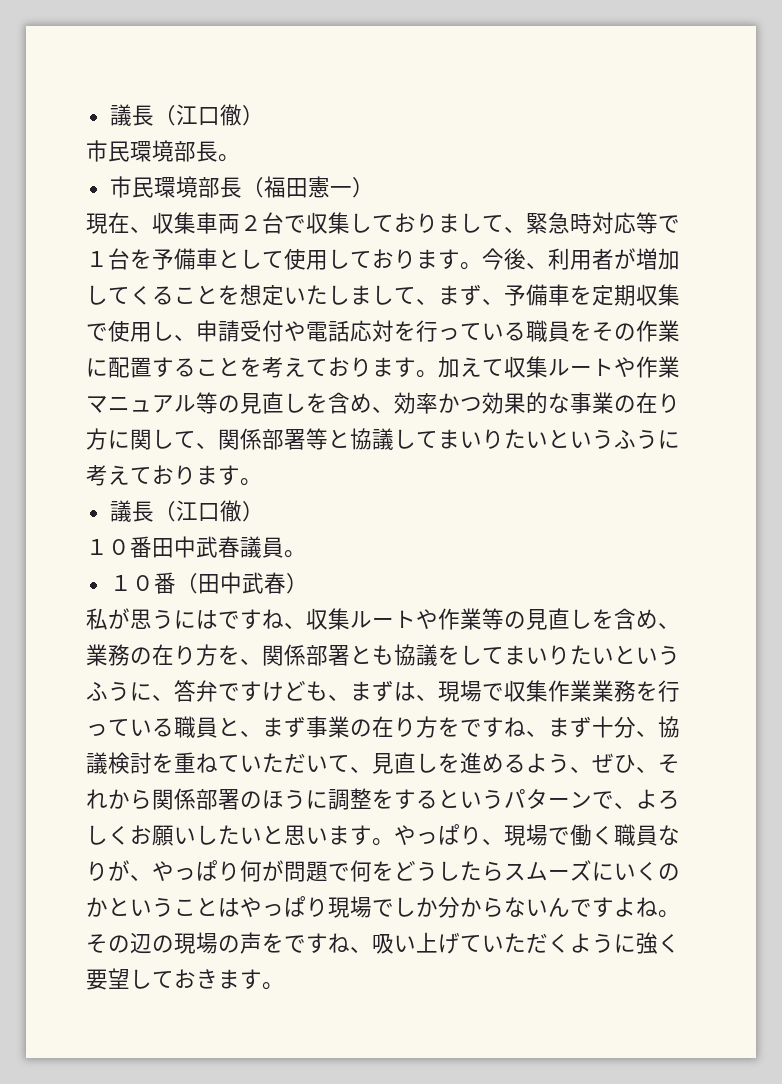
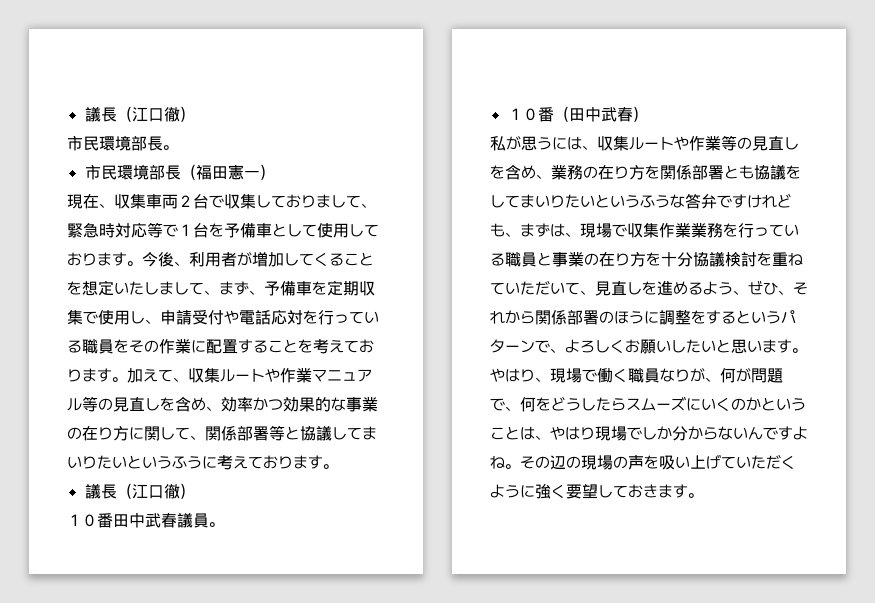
(504, 367) none -> [173,377,188,382] 、
[218,609,284,629] ですね -> (582, 143) none
[240,658,262,665] 、 -> (660, 172) none
[130,682,174,701] に、 -> [670,194,685,208] な
(284, 691) none -> [762,195,777,208] れ
[240,716,306,738] 、まず -> (552, 259) none
[460,716,658,738] ですね、まず十分、 -> [661,252,693,267] 十分
[416,824,460,845] っぱ -> [505,368,520,382] は
[152,860,240,881] やっぱり -> (720, 379) none
(350, 872) none -> [505,406,520,411] 、
[240,896,306,917] やっぱ -> [535,426,580,440] 、やは
[284,933,372,953] ですね、 -> (659, 462) none

